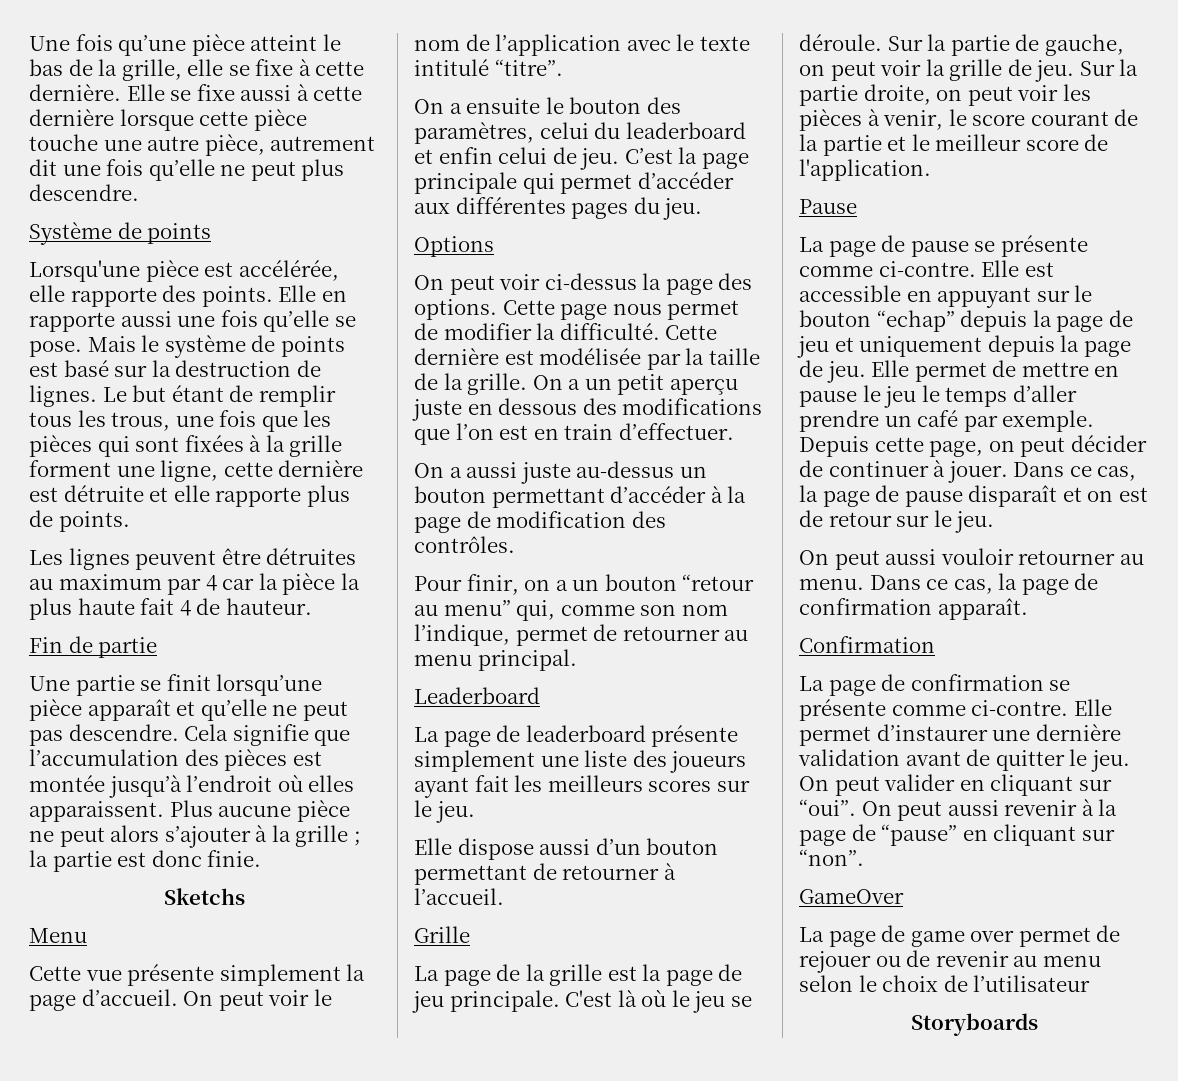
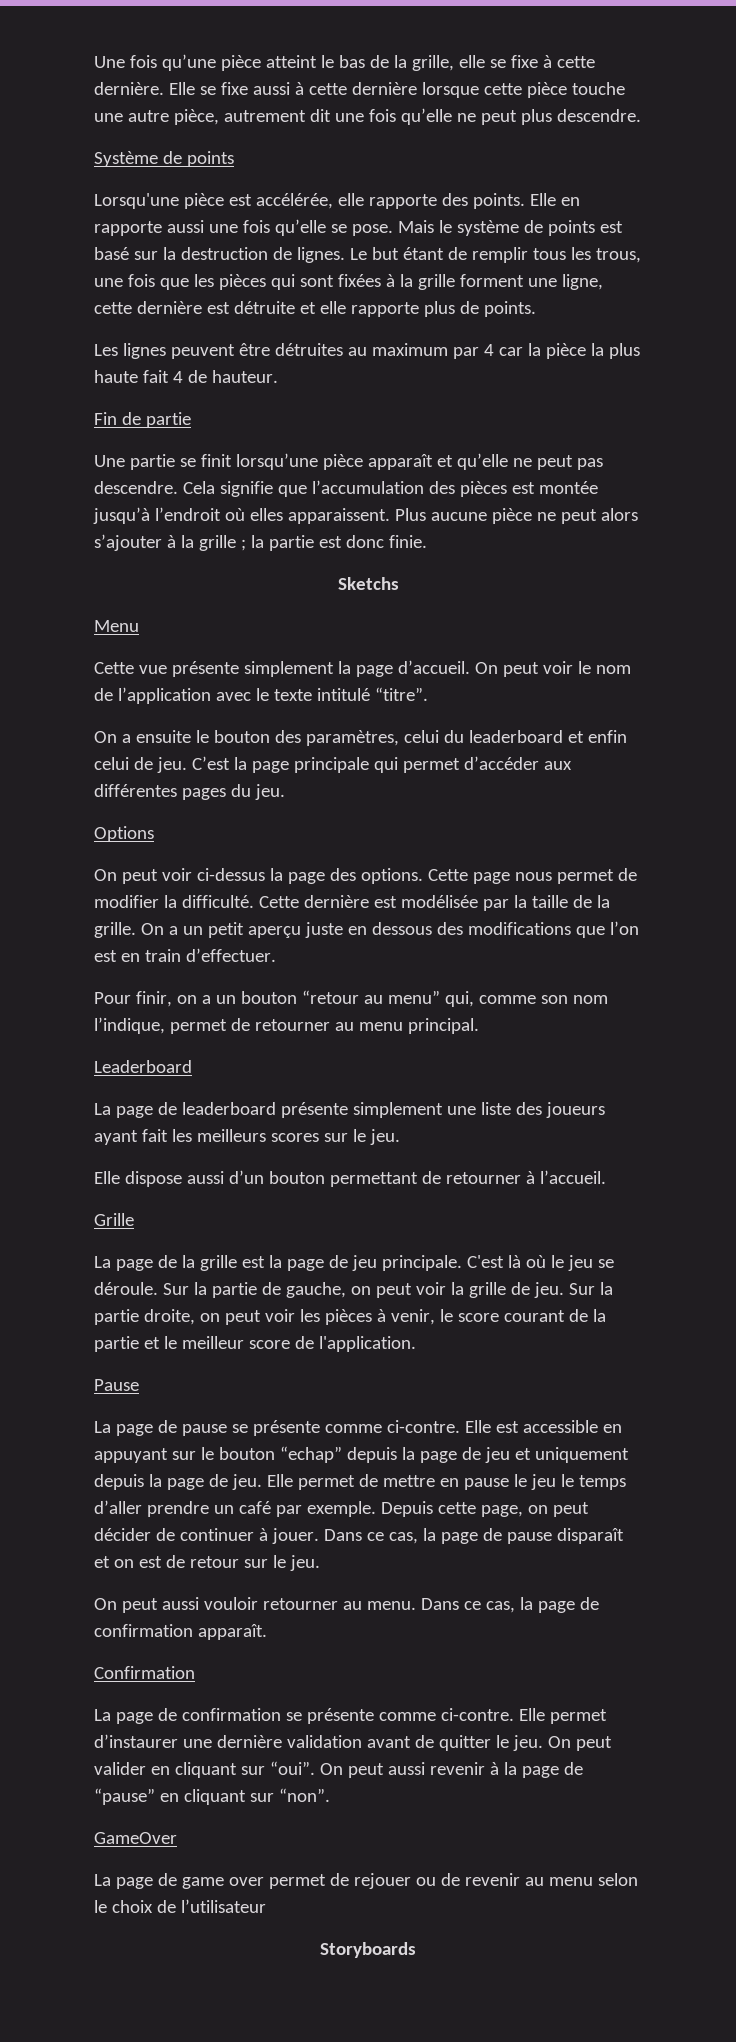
[414,461,707,484] [414,486,747,508] [414,511,666,533] [414,536,515,553] // On a aussi juste au-dessus un bouton permettant d’accéder à la page de modification des contrôles. -> (276, 955) none

